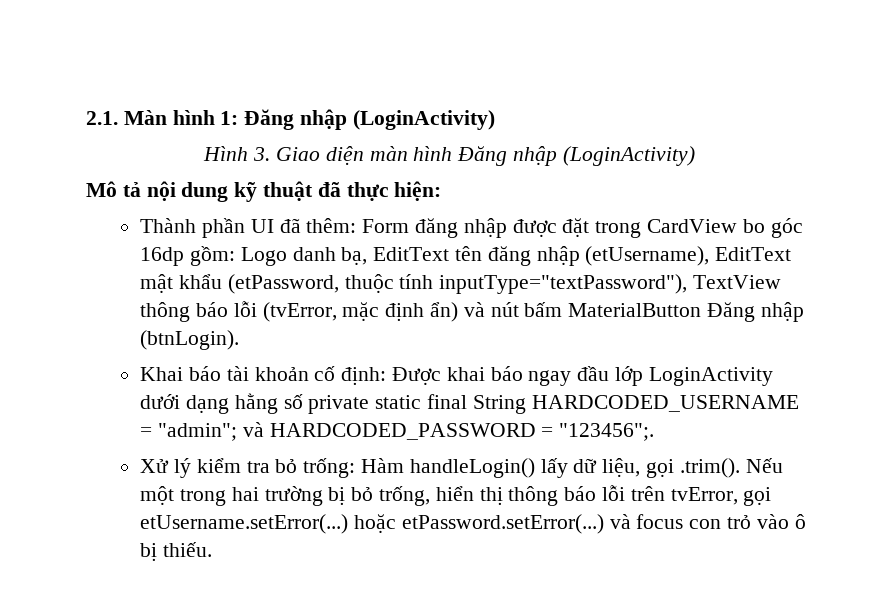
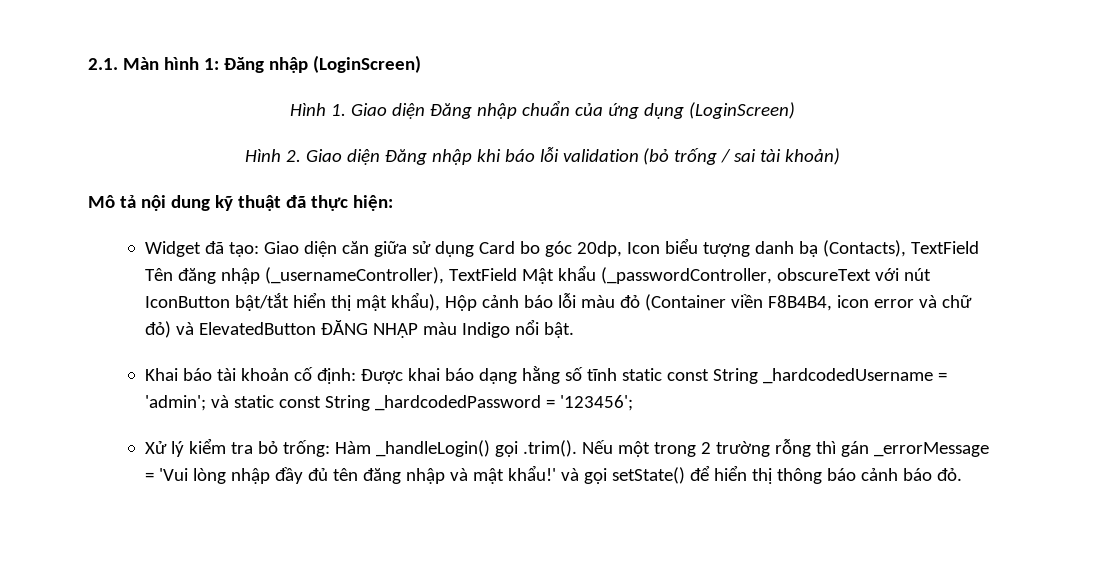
[352,110,495,130] [203,146,695,166] (LoginActivity) // Hình 3. Giao diện màn hình Đăng nhập (LoginActivity) -> [312,55,421,73] [290,100,795,119] [244,146,841,165] (LoginScreen) // Hình 1. Giao diện Đăng nhập chuẩn của ứng dụng (LoginScreen) // Hình 2. Giao diện Đăng nhập khi báo lỗi validation (bỏ trống / sai tài khoản)
[140,218,803,238] [140,246,792,266] [140,274,781,294] [140,301,804,322] [140,330,240,350] Thành phần UI đã thêm: Form đăng nhập được đặt trong CardView bo góc 16dp gồm: Logo danh bạ, EditText tên đăng nhập (etUsername), EditText mật khẩu (etPassword, thuộc tính inputType="textPassword"), TextView thông báo lỗi (tvError, mặc định ẩn) và nút bấm MaterialButton Đăng nhập (btnLogin). -> [144,238,979,257] [144,265,931,284] [144,292,972,311] [144,319,574,338] Widget đã tạo: Giao diện căn giữa sử dụng Card bo góc 20dp, Icon biểu tượng danh bạ (Contacts), TextField Tên đăng nhập (_usernameController), TextField Mật khẩu (_passwordController, obscureText với nút IconButton bật/tắt hiển thị mật khẩu), Hộp cảnh báo lỗi màu đỏ (Container viền F8B4B4, icon error và chữ đỏ) và ElevatedButton ĐĂNG NHẬP màu Indigo nổi bật.
[528,366,773,386] [140,393,799,414] [140,422,655,441] ngay đầu lớp LoginActivity dưới dạng hằng số private static final String HARDCODED_USERNAME = "admin"; và HARDCODED_PASSWORD = "123456";. -> [478,366,947,384] [144,395,633,411] dạng hằng số tĩnh static const String _hardcodedUsername = 'admin'; và static const String _hardcodedPassword = '123456';
[409,458,641,478] handleLogin() lấy dữ liệu, -> [375,440,490,457] _handleLogin()
[231,485,772,506] [140,514,806,534] [140,542,212,561] hai trường bị bỏ trống, hiển thị thông báo lỗi trên tvError, gọi etUsername.setError(...) hoặc etPassword.setError(...) và focus con trỏ vào ô bị thiếu. -> [700,439,989,457] [144,465,962,484] 2 trường rỗng thì gán _errorMessage = 'Vui lòng nhập đầy đủ tên đăng nhập và mật khẩu!' và gọi setState() để hiển thị thông báo cảnh báo đỏ.

